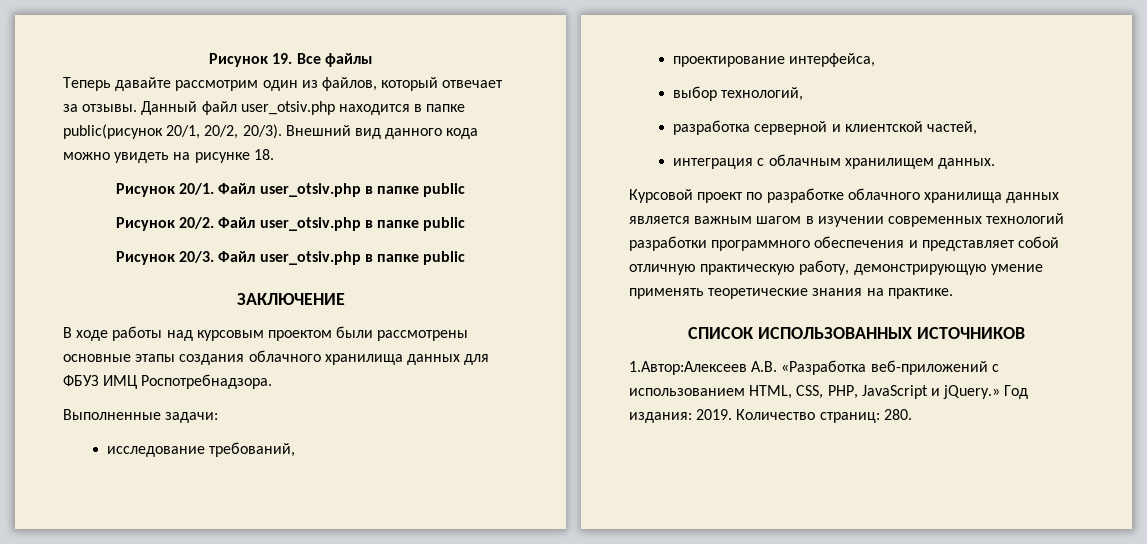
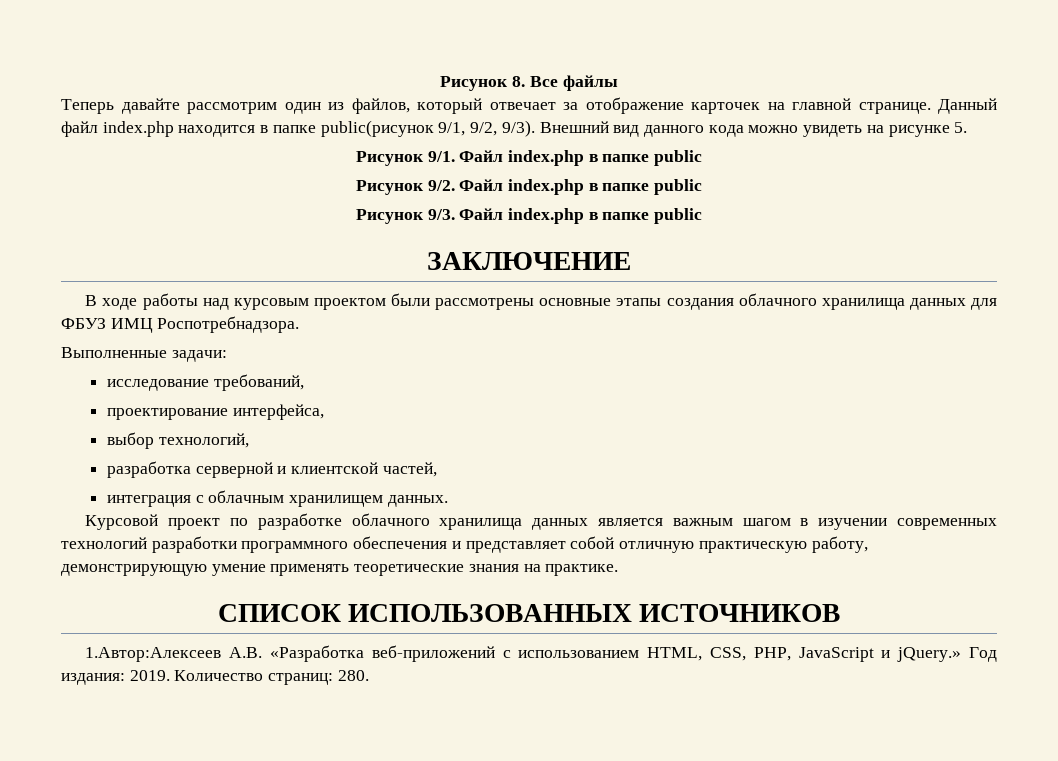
[209,53,293,67] Рисунок 19. -> [440,76,526,91] Рисунок 8.
[82,104,138,112] отзывы. -> [585,97,931,114] отображение карточек на главной странице.
[240,101,335,115] user_otsiv.php -> [102,121,174,137] index.php
[166,124,282,139] 20/1, 20/2, 20/3). -> [438,120,535,137] 9/1, 9/2, 9/3).
[253,149,274,160] [115,183,466,197] [115,217,466,231] [115,251,361,265] 18. // Рисунок 20/1. Файл user_otsiv.php в папке public // Рисунок 20/2. Файл user_otsiv.php в папке public // Рисунок 20/3. Файл user_otsiv.php -> [954,122,968,133] [355,150,703,166] [355,179,703,195] [355,208,584,224] 5. // Рисунок 9/1. Файл index.php в папке public // Рисунок 9/2. Файл index.php в папке public // Рисунок 9/3. Файл index.php

